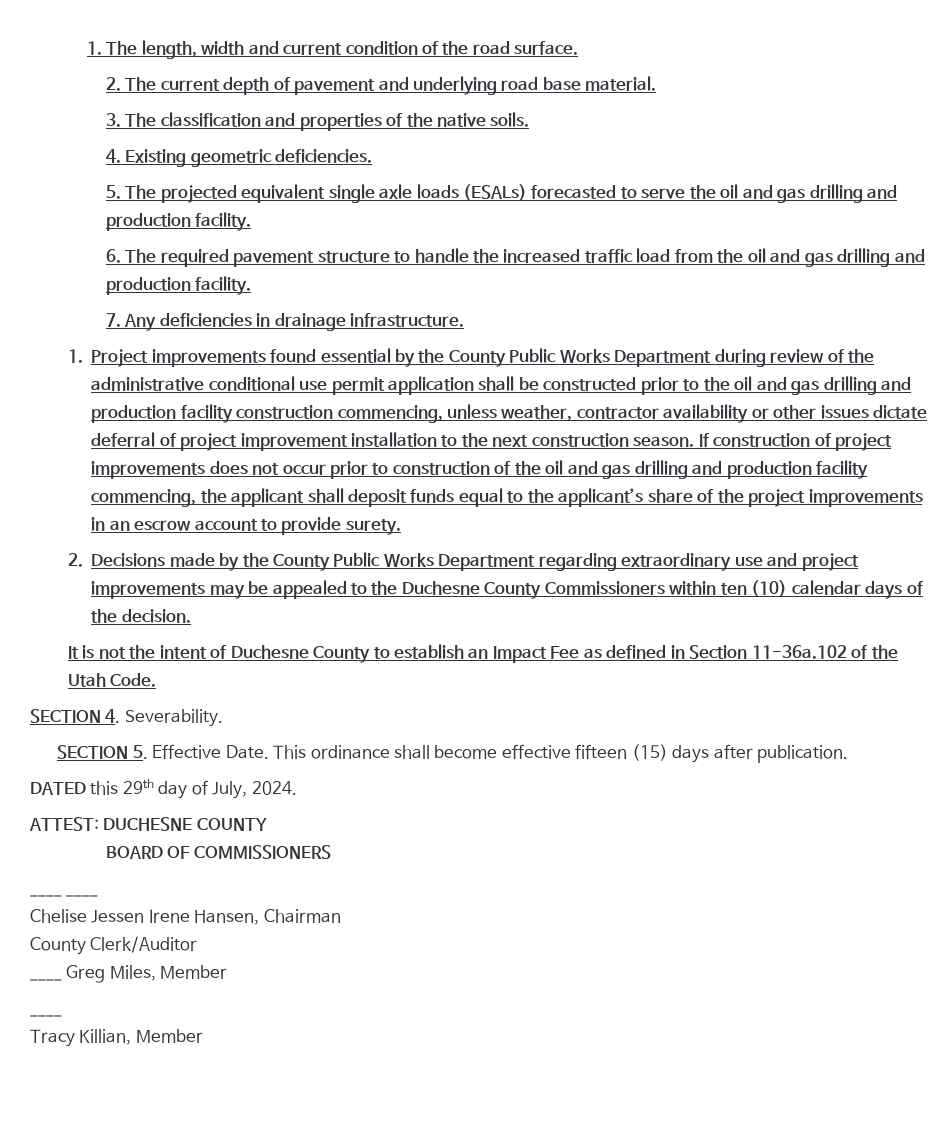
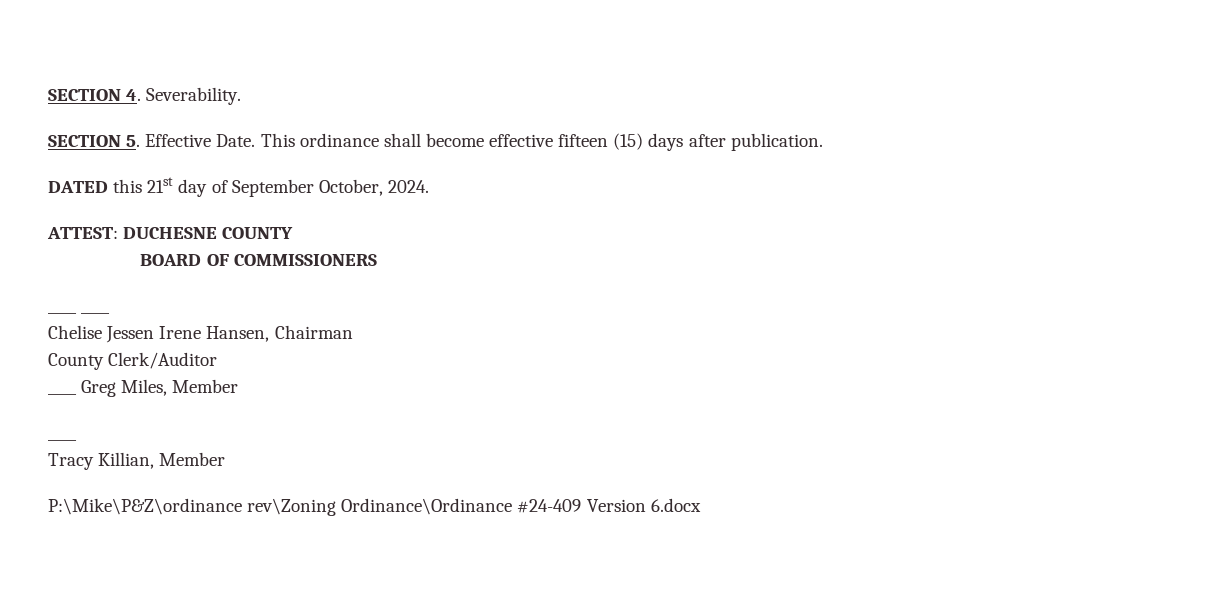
[86,40,579,59] [105,76,657,95] [105,112,530,131] [105,149,373,167] [105,184,898,203] [105,212,252,231] [105,248,925,267] [105,276,252,295] [105,313,465,331] [67,348,875,367] [91,376,911,395] [91,404,928,423] [91,432,893,451] [91,460,868,479] [91,488,923,507] [91,517,401,535] [67,552,859,571] [91,580,924,599] [91,609,191,623] [67,644,898,663] [67,673,157,687] 1. The length, width and current condition of the road surface. // 2. The current depth of pavement and underlying road base material. // 3. The classification and properties of the native soils. // 4. Existing geometric deficiencies. // 5. The projected equivalent single axle loads (ESALs) forecasted to serve the oil and gas drilling and production facility. // 6. The required pavement structure to handle the increased traffic load from the oil and gas drilling and production facility. // 7. Any deficiencies in drainage infrastructure. // 1. Project improvements found essential by the County Public Works Department during review of the administrative conditional use permit application shall be constructed prior to the oil and gas drilling and production facility construction commencing, unless weather, contractor availability or other issues dictate deferral of project improvement installation to the next construction season. If construction of project improvements does not occur prior to construction of the oil and gas drilling and production facility commencing, the applicant shall deposit funds equal to the applicant’s share of the project improvements in an escrow account to provide surety. // 2. Decisions made by the County Public Works Department regarding extraordinary use and project improvements may be appealed to the Duchesne County Commissioners within ten (10) calendar days of the decision. // It is not the intent of Duchesne County to establish an Impact Fee as defined in Section 11-36a.102 of the Utah Code. // -> (48, 95) none
[122,779,154,794] 29th -> [147,177,174,193] 21st
[212,781,248,799] July, -> [231,179,383,197] September October,
(203, 1036) none -> [48,498,701,516] // P:\Mike\P&Z\ordinance rev\Zoning Ordinance\Ordinance #24-409 Version 6.docx

